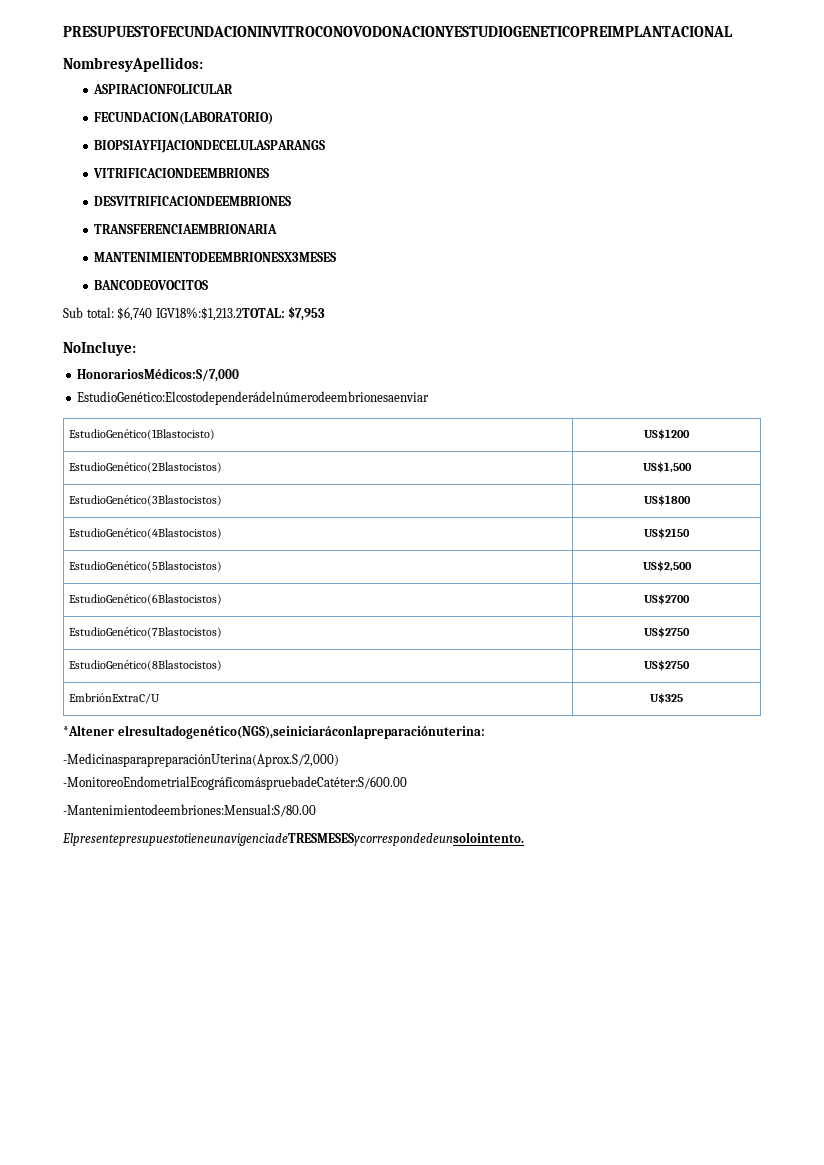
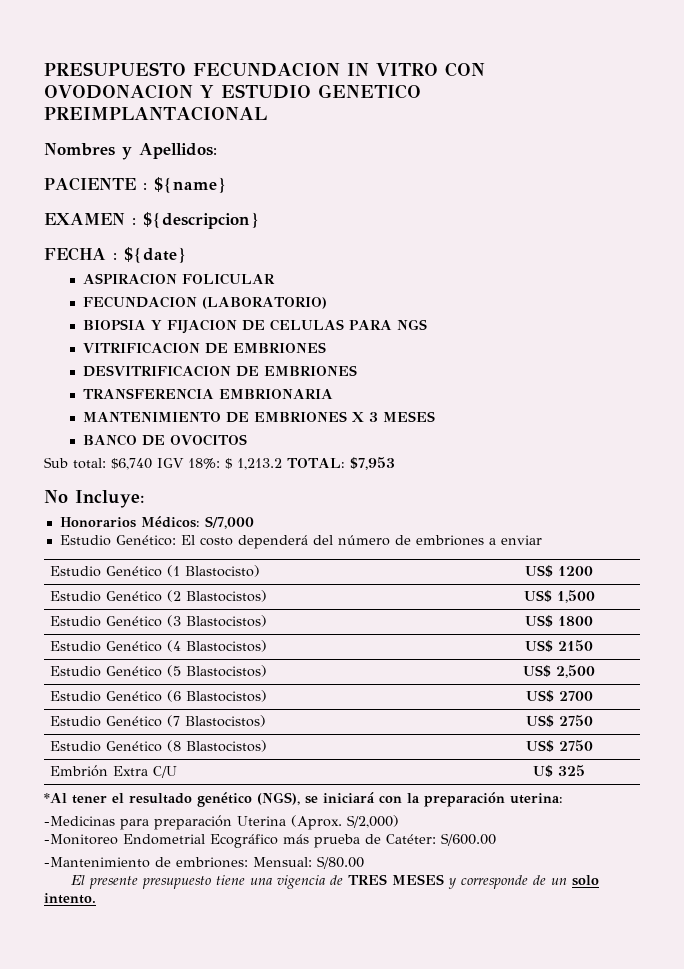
[63,26,733,37] [63,57,203,72] [93,84,234,94] [94,112,274,125] [94,140,326,153] [93,168,270,178] [94,196,292,206] [94,224,278,234] [94,252,337,262] [94,280,209,290] [63,306,326,321] [63,341,136,356] [77,368,240,382] [77,391,430,405] [69,429,216,440] [644,429,690,440] [69,462,223,473] [642,462,692,473] [69,495,223,506] [643,495,691,506] [69,528,223,539] [644,528,690,539] [69,561,223,572] [642,561,692,572] [69,594,223,605] [644,594,690,605] [69,627,223,638] [644,627,690,638] [69,660,223,671] [644,660,690,671] [69,693,161,704] [650,693,683,704] [63,725,485,739] [63,753,339,767] [63,776,407,790] [63,804,316,817] [62,832,524,846] PRESUPUESTOFECUNDACIONINVITROCONOVODONACIONYESTUDIOGENETICOPREIMPLANTACIONAL // NombresyApellidos: // ASPIRACIONFOLICULAR // FECUNDACION(LABORATORIO) // BIOPSIAYFIJACIONDECELULASPARANGS // VITRIFICACIONDEEMBRIONES // DESVITRIFICACIONDEEMBRIONES // TRANSFERENCIAEMBRIONARIA // MANTENIMIENTODEEMBRIONESX3MESES // BANCODEOVOCITOS // Sub total: $6,740 IGV18%:$1,213.2TOTAL: $7,953 // NoIncluye: // HonorariosMédicos:S/7,000 // EstudioGenético:Elcostodependerádelnúmerodeembrionesaenviar // EstudioGenético(1Blastocisto) | US$1200 // EstudioGenético(2Blastocistos) | US$1,500 // EstudioGenético(3Blastocistos) | US$1800 // EstudioGenético(4Blastocistos) | US$2150 // EstudioGenético(5Blastocistos) | US$2,500 // EstudioGenético(6Blastocistos) | US$2700 // EstudioGenético(7Blastocistos) | US$2750 // EstudioGenético(8Blastocistos) | US$2750 // EmbriónExtraC/U | U$325 // *Altener elresultadogenético(NGS),seiniciaráconlapreparaciónuterina: // -MedicinasparapreparaciónUterina(Aprox.S/2,000) // -MonitoreoEndometrialEcográficomáspruebadeCatéter:S/600.00 // -Mantenimientodeembriones:Mensual:S/80.00 // ElpresentepresupuestotieneunavigenciadeTRESMESESycorrespondedeunsolointento. -> [44,62,485,77] [44,84,421,99] [44,106,267,121] [44,143,217,160] [44,177,227,193] [44,212,260,229] [44,247,187,263] [82,273,275,285] [82,296,327,309] [82,319,427,334] [82,342,326,354] [82,365,357,377] [82,388,333,400] [82,411,435,423] [82,434,247,446] [44,457,395,470] [44,490,145,508] [59,516,254,529] [59,535,542,549] [50,565,261,577] [525,565,593,577] [50,590,268,602] [523,590,595,603] [50,615,268,627] [525,615,593,627] [50,640,268,652] [525,640,593,652] [50,665,268,677] [523,665,595,678] [50,690,268,702] [525,690,593,702] [50,715,267,727] [525,715,593,727] [50,740,268,752] [525,740,593,752] [50,765,178,778] [533,765,585,777] [44,792,563,807] [44,815,399,830] [44,833,496,848] [44,856,364,869] [71,874,600,889] [44,893,96,904] PRESUPUESTO FECUNDACION IN VITRO CON OVODONACION Y ESTUDIO GENETICO PREIMPLANTACIONAL // Nombres y Apellidos: // PACIENTE : ${name} // EXAMEN : ${descripcion} // FECHA : ${date} // ASPIRACION FOLICULAR // FECUNDACION (LABORATORIO) // BIOPSIA Y FIJACION DE CELULAS PARA NGS // VITRIFICACION DE EMBRIONES // DESVITRIFICACION DE EMBRIONES // TRANSFERENCIA EMBRIONARIA // MANTENIMIENTO DE EMBRIONES X 3 MESES // BANCO DE OVOCITOS // Sub total: $6,740 IGV 18%: $ 1,213.2 TOTAL: $7,953 // No Incluye: // Honorarios Médicos: S/7,000 // Estudio Genético: El costo dependerá del número de embriones a enviar // Estudio Genético (1 Blastocisto) | US$ 1200 // Estudio Genético (2 Blastocistos) | US$ 1,500 // Estudio Genético (3 Blastocistos) | US$ 1800 // Estudio Genético (4 Blastocistos) | US$ 2150 // Estudio Genético (5 Blastocistos) | US$ 2,500 // Estudio Genético (6 Blastocistos) | US$ 2700 // Estudio Genético (7 Blastocistos) | US$ 2750 // Estudio Genético (8 Blastocistos) | US$ 2750 // Embrión Extra C/U | U$ 325 // *Al tener el resultado genético (NGS), se iniciará con la preparación uterina: // -Medicinas para preparación Uterina (Aprox. S/2,000) // -Monitoreo Endometrial Ecográfico más prueba de Catéter: S/600.00 // -Mantenimiento de embriones: Mensual: S/80.00 // El presente presupuesto tiene una vigencia de TRES MESES y corresponde de un solo intento.

